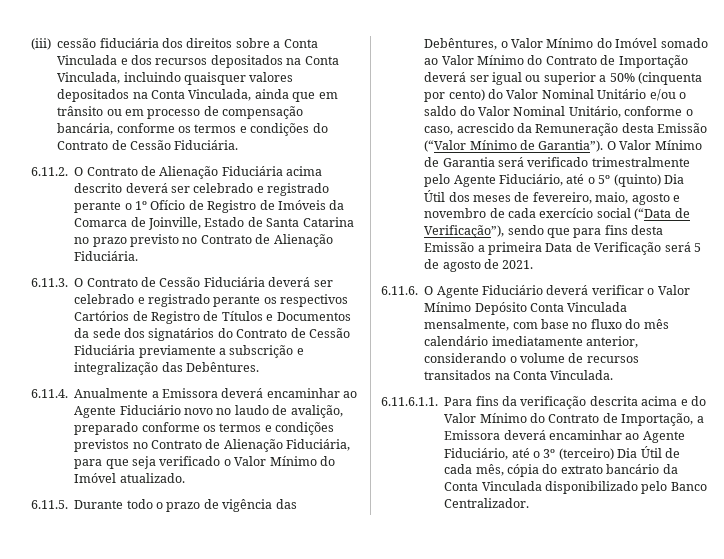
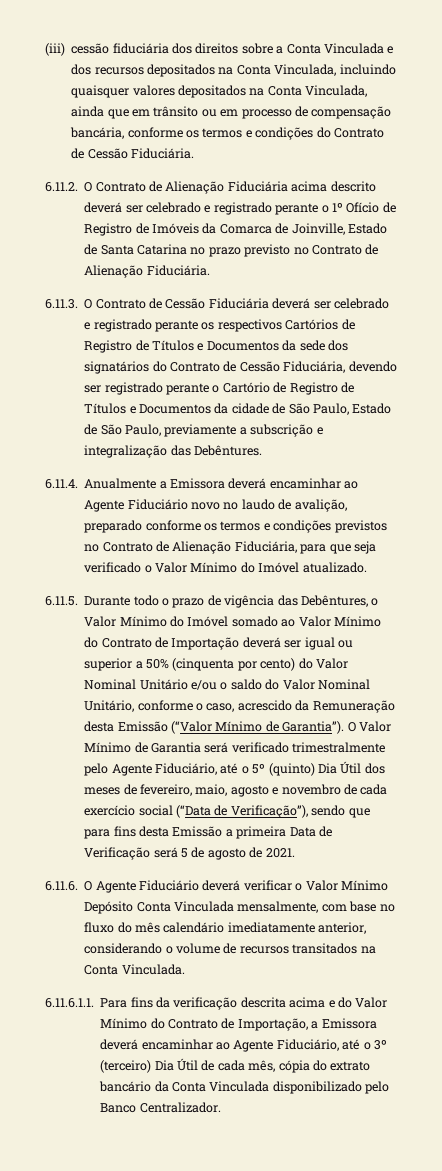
[74,345,136,355] Fiduciária -> [283,361,397,373] [84,382,354,395] [84,403,392,415] [84,424,161,436] Fiduciária, devendo ser registrado perante o Cartório de Registro de Títulos e Documentos da cidade de São Paulo, Estado de São Paulo,

